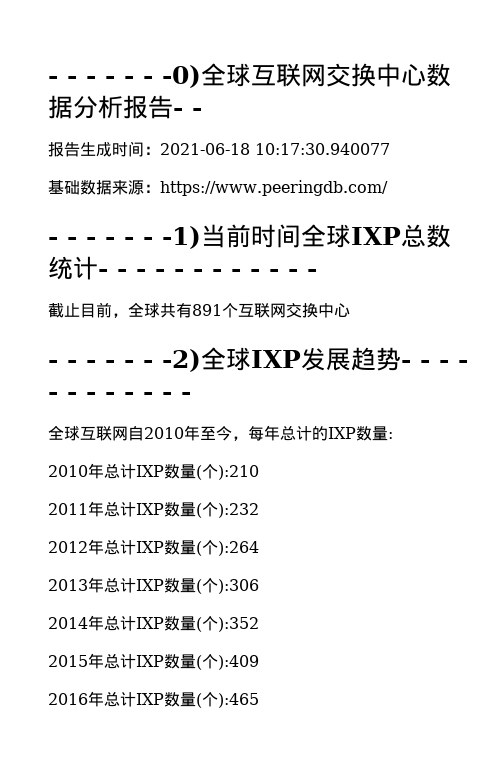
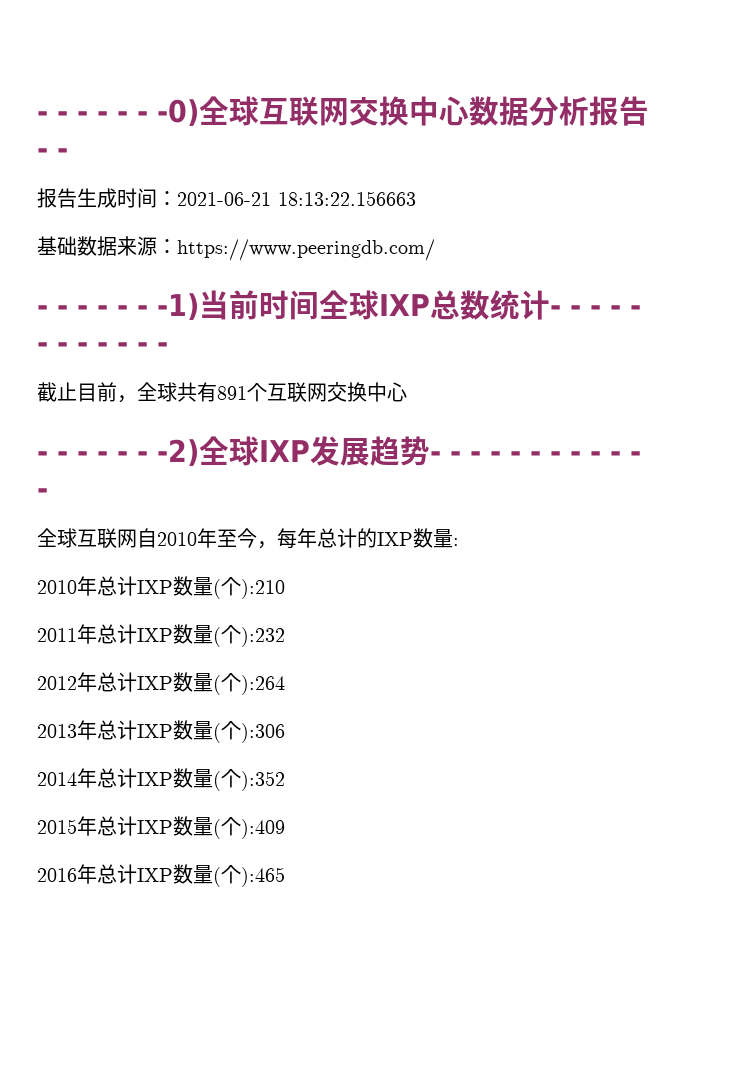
[160,143,390,155] 2021-06-18 10:17:30.940077 -> [177,191,416,206] 2021-06-21 18:13:22.156663

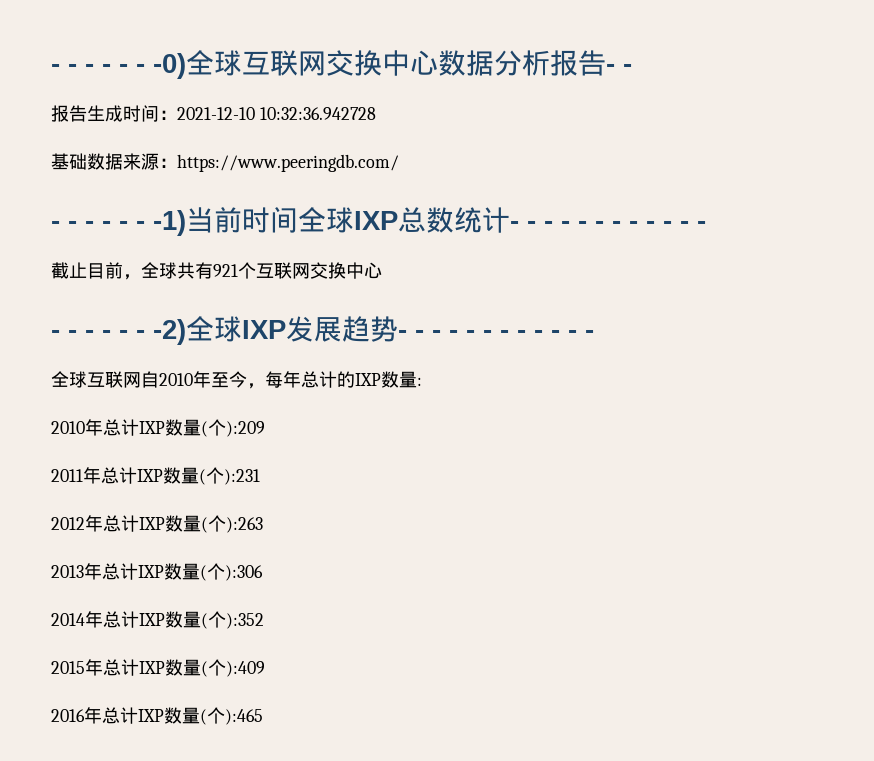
[177,191,416,206] 2021-06-21 18:13:22.156663 -> [177,107,376,120] 2021-12-10 10:32:36.942728
[217,386,247,400] 891 -> [213,264,238,277] 921
[241,579,285,599] ):210 -> [226,421,265,437] ):209
[241,627,285,647] ):232 -> [224,469,260,485] ):231
[241,675,285,695] ):264 -> [226,517,263,533] ):263

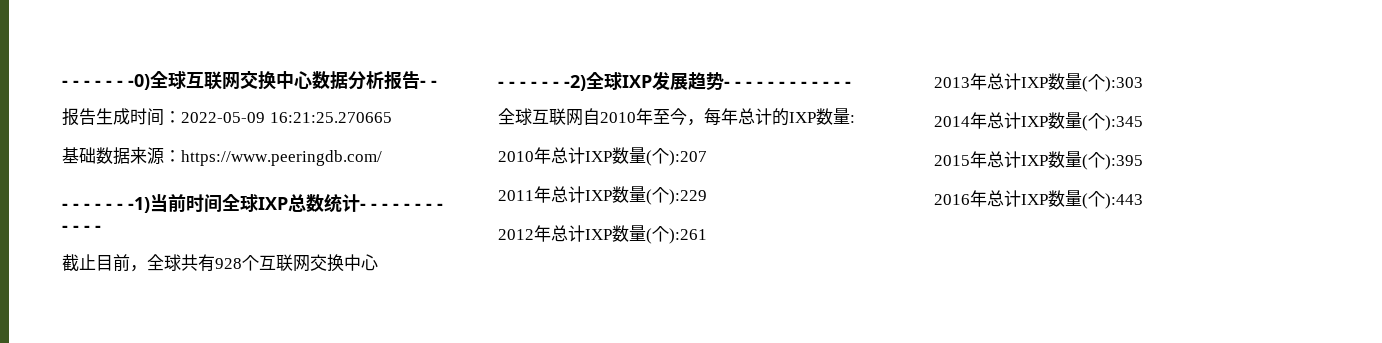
[177,107,376,120] 2021-12-10 10:32:36.942728 -> [181,112,392,123] 2022-05-09 16:21:25.270665
[213,264,238,277] 921 -> [215,258,242,269] 928
[226,421,265,437] ):209 -> [669,150,707,166] ):207
[224,469,260,485] ):231 -> [669,189,707,205] ):229
[226,517,263,533] ):263 -> [669,228,707,244] ):261
[225,565,263,581] ):306 -> [1105,76,1143,92] ):303
[226,613,264,629] ):352 -> [1105,115,1143,131] ):345
[226,661,265,677] ):409 -> [1105,154,1143,170] ):395
[225,709,263,725] ):465 -> [1105,193,1143,209] ):443

